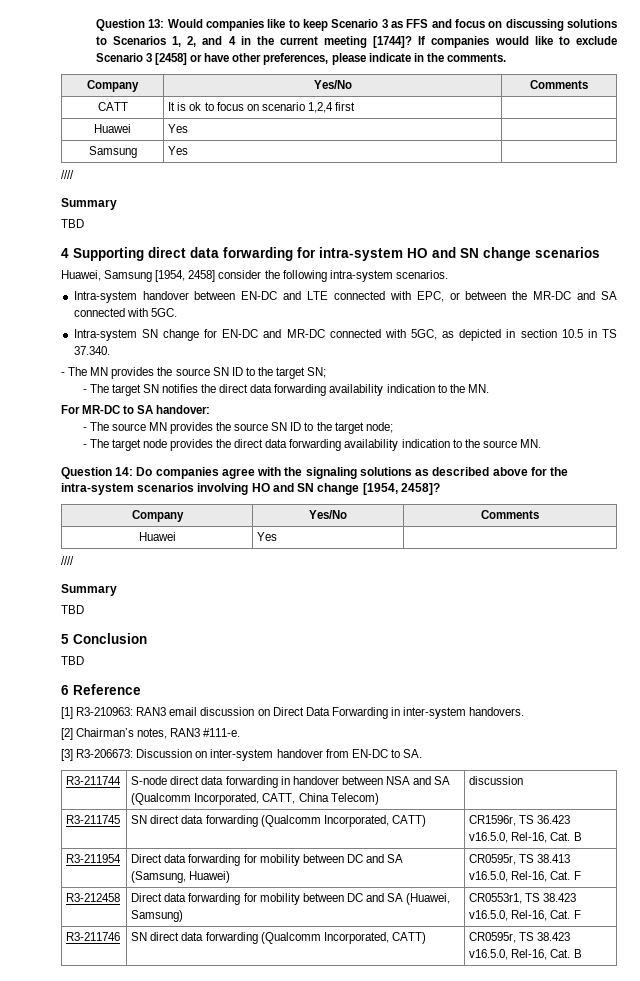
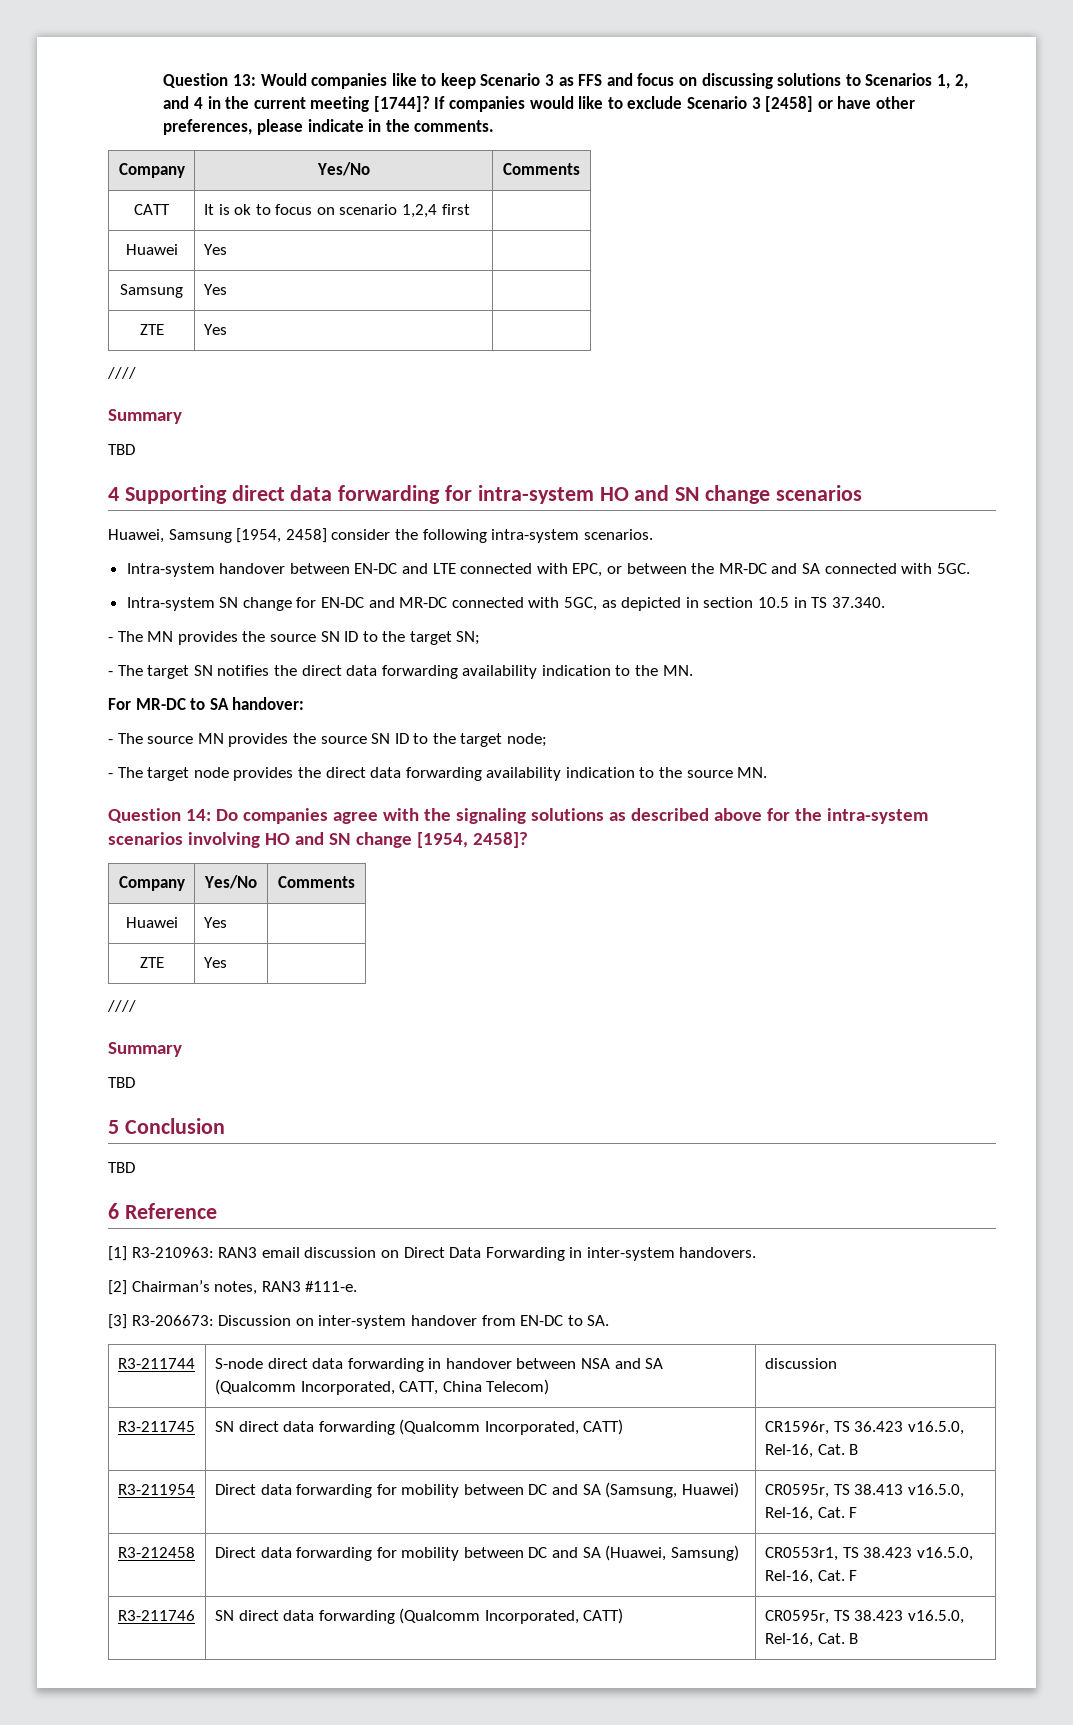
(189, 150) none -> [139,324,164,335] [203,324,227,335] // ZTE | Yes |
(278, 536) none -> [139,957,164,968] [203,957,227,968] // ZTE | Yes |

